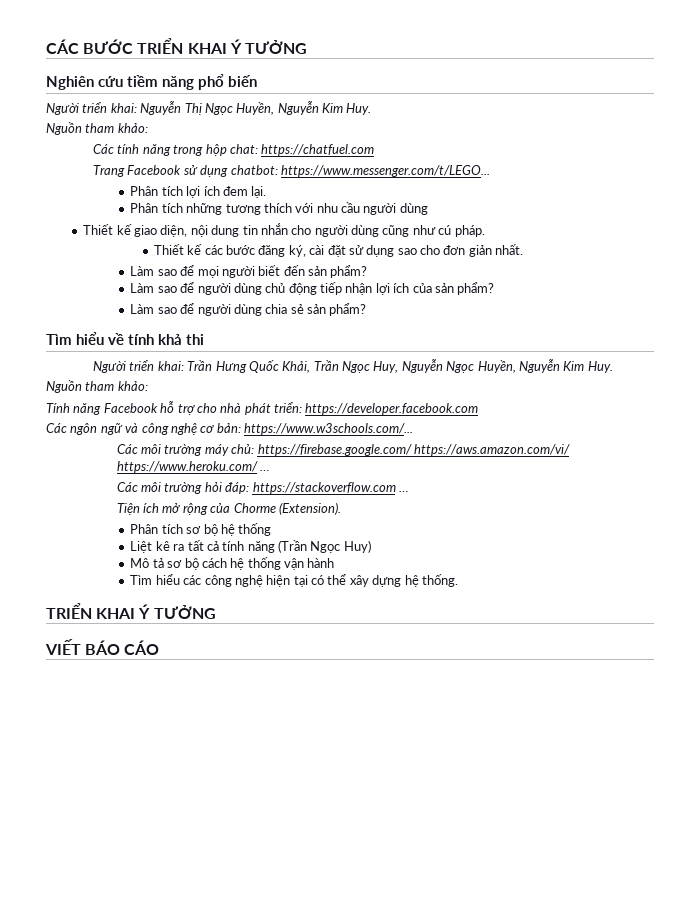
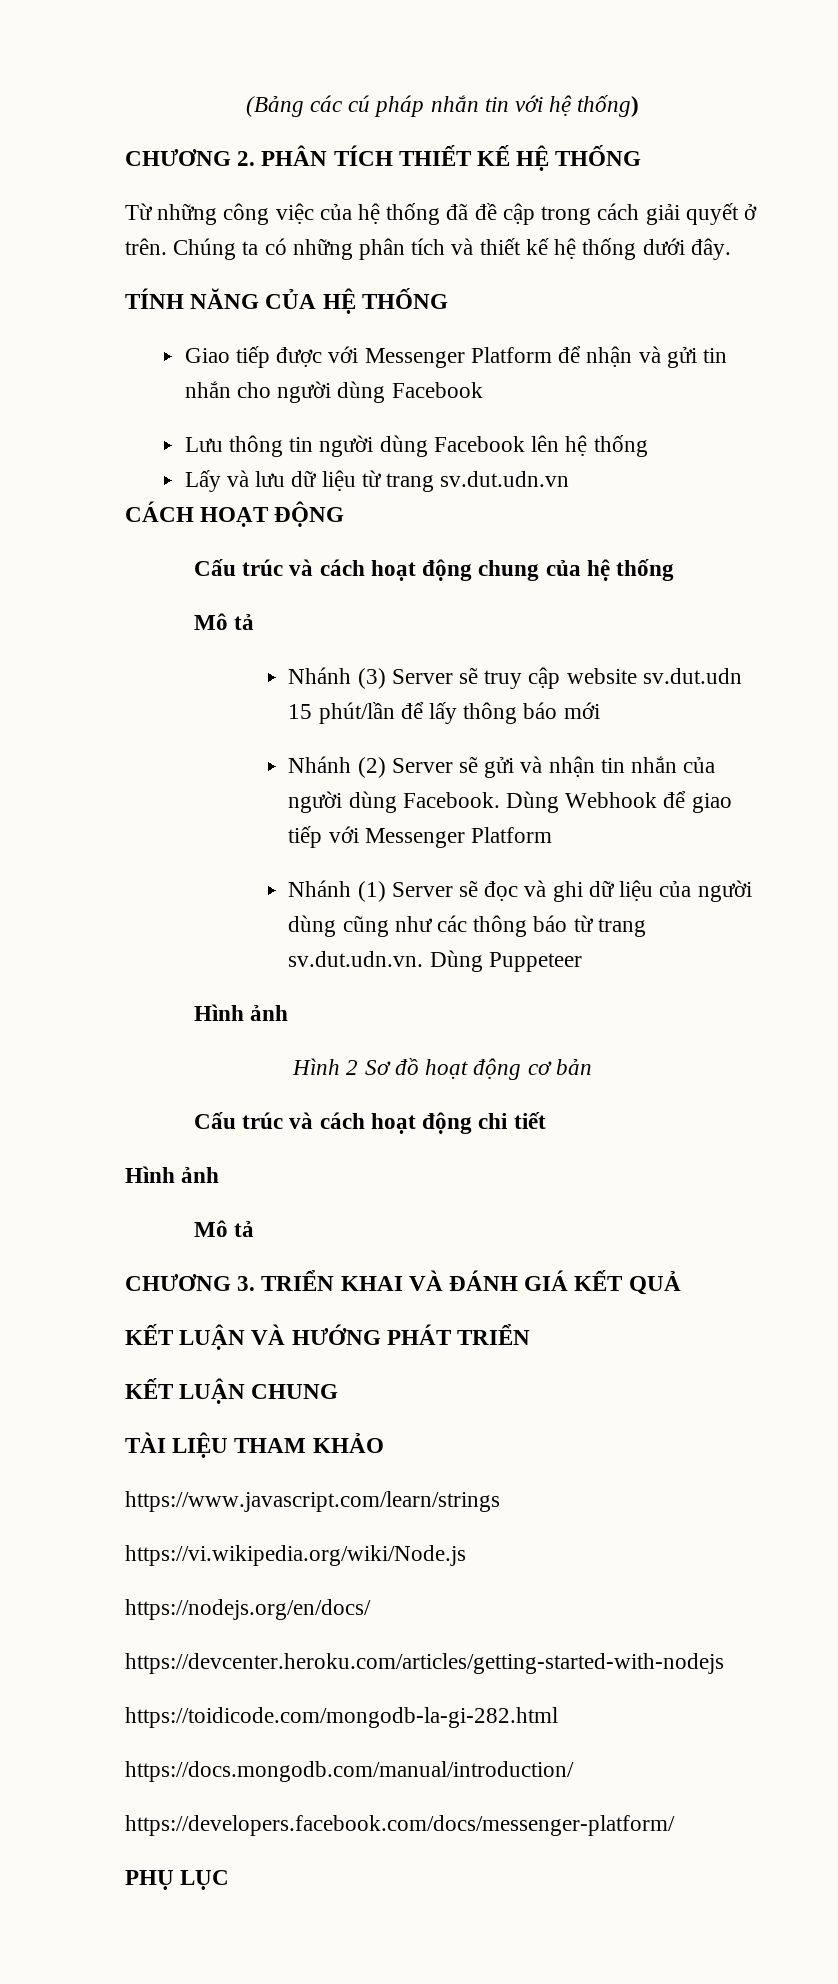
[46,38,307,54] [46,74,257,90] [46,101,372,115] [46,122,148,135] [93,144,375,156] [93,165,490,177] [130,186,267,198] [130,202,428,215] [83,224,240,237] CÁC BƯỚC TRIỂN KHAI Ý TƯỞNG // Nghiên cứu tiềm năng phổ biến // Người triển khai: Nguyễn Thị Ngọc Huyền, Nguyễn Kim Huy. // Nguồn tham khảo: // Các tính năng trong hộp chat: https://chatfuel.com // Trang Facebook sử dụng chatbot: https://www.messenger.com/t/LEGO... // Phân tích lợi ích đem lại. // Phân tích những tương thích với nhu cầu người dùng // Thiết kế giao diện, nội dung -> [245,95,640,117] [125,145,642,171] [125,203,757,225] [125,238,731,260] [125,288,448,314] [184,346,697,368] (Bảng các cú pháp nhắn tin với hệ thống) // CHƯƠNG 2. PHÂN TÍCH THIẾT KẾ HỆ THỐNG // Từ những công việc của hệ thống đã đề cập trong cách giải quyết ở trên. Chúng ta có những phân tích và thiết kế hệ thống dưới đây. // TÍNH NĂNG CỦA HỆ THỐNG // Giao tiếp được với Messenger Platform để nhận và gửi
[382,225,485,237] [153,244,524,257] [130,265,368,278] [130,282,495,295] [130,303,367,316] [46,332,204,345] [93,359,613,373] [46,380,148,393] [46,401,479,415] [46,423,413,435] [116,444,570,456] [116,461,270,473] [116,482,409,494] [116,502,341,515] [130,523,272,536] [130,540,371,553] [130,557,335,570] [130,574,458,587] [46,603,216,619] [45,639,160,655] cũng như cú pháp. // Thiết kế các bước đăng ký, cài đặt sử dụng sao cho đơn giản nhất. // Làm sao để mọi người biết đến sản phẩm? // Làm sao để người dùng chủ động tiếp nhận lợi ích của sản phẩm? // Làm sao để người dùng chia sẻ sản phẩm? // Tìm hiểu về tính khả thi // Người triển khai: Trần Hưng Quốc Khải, Trần Ngọc Huy, Nguyễn Ngọc Huyền, Nguyễn Kim Huy. // Nguồn tham khảo: // Tính năng Facebook hỗ trợ cho nhà phát triển: https://developer.facebook.com // Các ngôn ngữ và công nghệ cơ bản: https://www.w3schools.com/... // Các môi trường máy chủ: https://firebase.google.com/ https://aws.amazon.com/vi/ https://www.heroku.com/ … // Các môi trường hỏi đáp: https://stackoverflow.com … // Tiện ích mở rộng của Chorme (Extension). // Phân tích sơ bộ hệ thống // Liệt kê ra tất cả tính năng (Trần Ngọc Huy) // Mô tả sơ bộ cách hệ thống vận hành // Tìm hiểu các công nghệ hiện tại có thể xây dựng hệ thống. // TRIỂN KHAI Ý TƯỞNG // VIẾT BÁO CÁO -> [391,382,483,398] [184,435,648,457] [184,470,570,492] [125,501,345,527] [194,559,674,581] [194,613,255,630] [288,667,742,689] [288,702,600,724] [288,756,716,778] [288,791,732,813] [288,826,553,848] [288,880,752,902] [288,915,646,937] [288,950,582,972] [194,1004,289,1021] [292,1058,592,1080] [194,1112,546,1134] [125,1166,220,1183] [194,1220,255,1237] [125,1270,681,1295] [125,1324,531,1350] [125,1378,339,1404] [125,1432,384,1458] [125,1491,500,1512] [125,1545,466,1566] [125,1599,371,1620] [125,1653,724,1674] [125,1707,558,1728] [125,1761,574,1782] [125,1815,675,1836] [125,1870,230,1890] Facebook // Lưu thông tin người dùng Facebook lên hệ thống // Lấy và lưu dữ liệu từ trang sv.dut.udn.vn // CÁCH HOẠT ĐỘNG // Cấu trúc và cách hoạt động chung của hệ thống // Mô tả // Nhánh (3) Server sẽ truy cập website sv.dut.udn 15 phút/lần để lấy thông báo mới // Nhánh (2) Server sẽ gửi và nhận tin nhắn của người dùng Facebook. Dùng Webhook để giao tiếp với Messenger Platform // Nhánh (1) Server sẽ đọc và ghi dữ liệu của người dùng cũng như các thông báo từ trang sv.dut.udn.vn. Dùng Puppeteer // Hình ảnh // Hình 2 Sơ đồ hoạt động cơ bản // Cấu trúc và cách hoạt động chi tiết // Hình ảnh // Mô tả // CHƯƠNG 3. TRIỂN KHAI VÀ ĐÁNH GIÁ KẾT QUẢ // KẾT LUẬN VÀ HƯỚNG PHÁT TRIỂN // KẾT LUẬN CHUNG // TÀI LIỆU THAM KHẢO // https://www.javascript.com/learn/strings // https://vi.wikipedia.org/wiki/Node.js // https://nodejs.org/en/docs/ // https://devcenter.heroku.com/articles/getting-started-with-nodejs // https://toidicode.com/mongodb-la-gi-282.html // https://docs.mongodb.com/manual/introduction/ // https://developers.facebook.com/docs/messenger-platform/ // PHỤ LỤC

